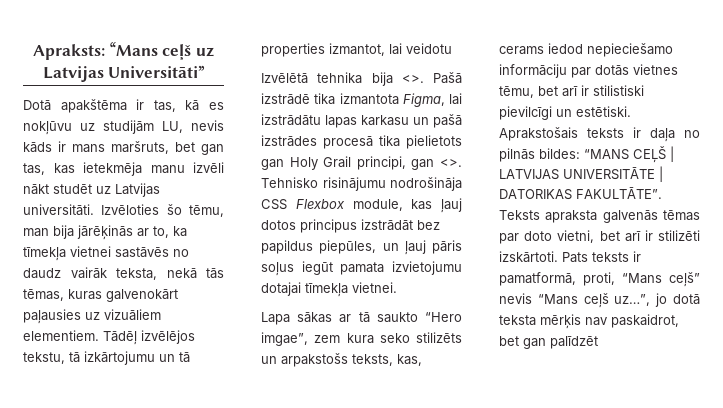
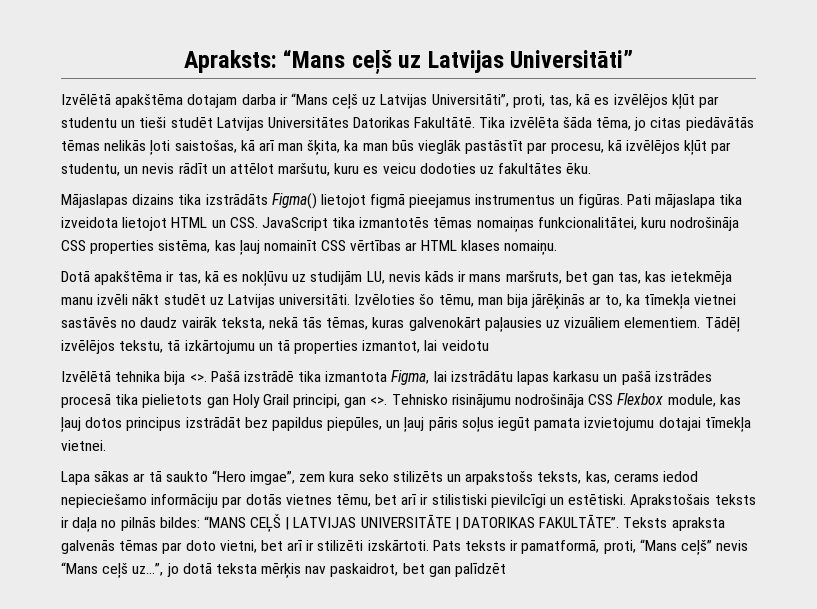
(206, 71) none -> [61,93,719,109] [61,117,754,131] [61,140,732,155] [61,163,592,176] [61,193,743,209] [61,217,740,232] [61,240,558,255] // Izvēlētā apakštēma dotajam darba ir “Mans ceļš uz Latvijas Universitāti”, proti, tas, kā es izvēlējos kļūt par studentu un tieši studēt Latvijas Universitātes Datorikas Fakultātē. Tika izvēlēta šāda tēma, jo citas piedāvātās tēmas nelikās ļoti saistošas, kā arī man šķita, ka man būs vieglāk pastāstīt par procesu, kā izvēlējos kļūt par studentu, un nevis rādīt un attēlot maršutu, kuru es veicu dodoties uz fakultātes ēku. // Mājaslapas dizains tika izstrādāts Figma() lietojot figmā pieejamus instrumentus un figūras. Pati mājaslapa tika izveidota lietojot HTML un CSS. JavaScript tika izmantotēs tēmas nomaiņas funkcionalitātei, kuru nodrošināja CSS properties sistēma, kas ļauj nomainīt CSS vērtības ar HTML klases nomaiņu.

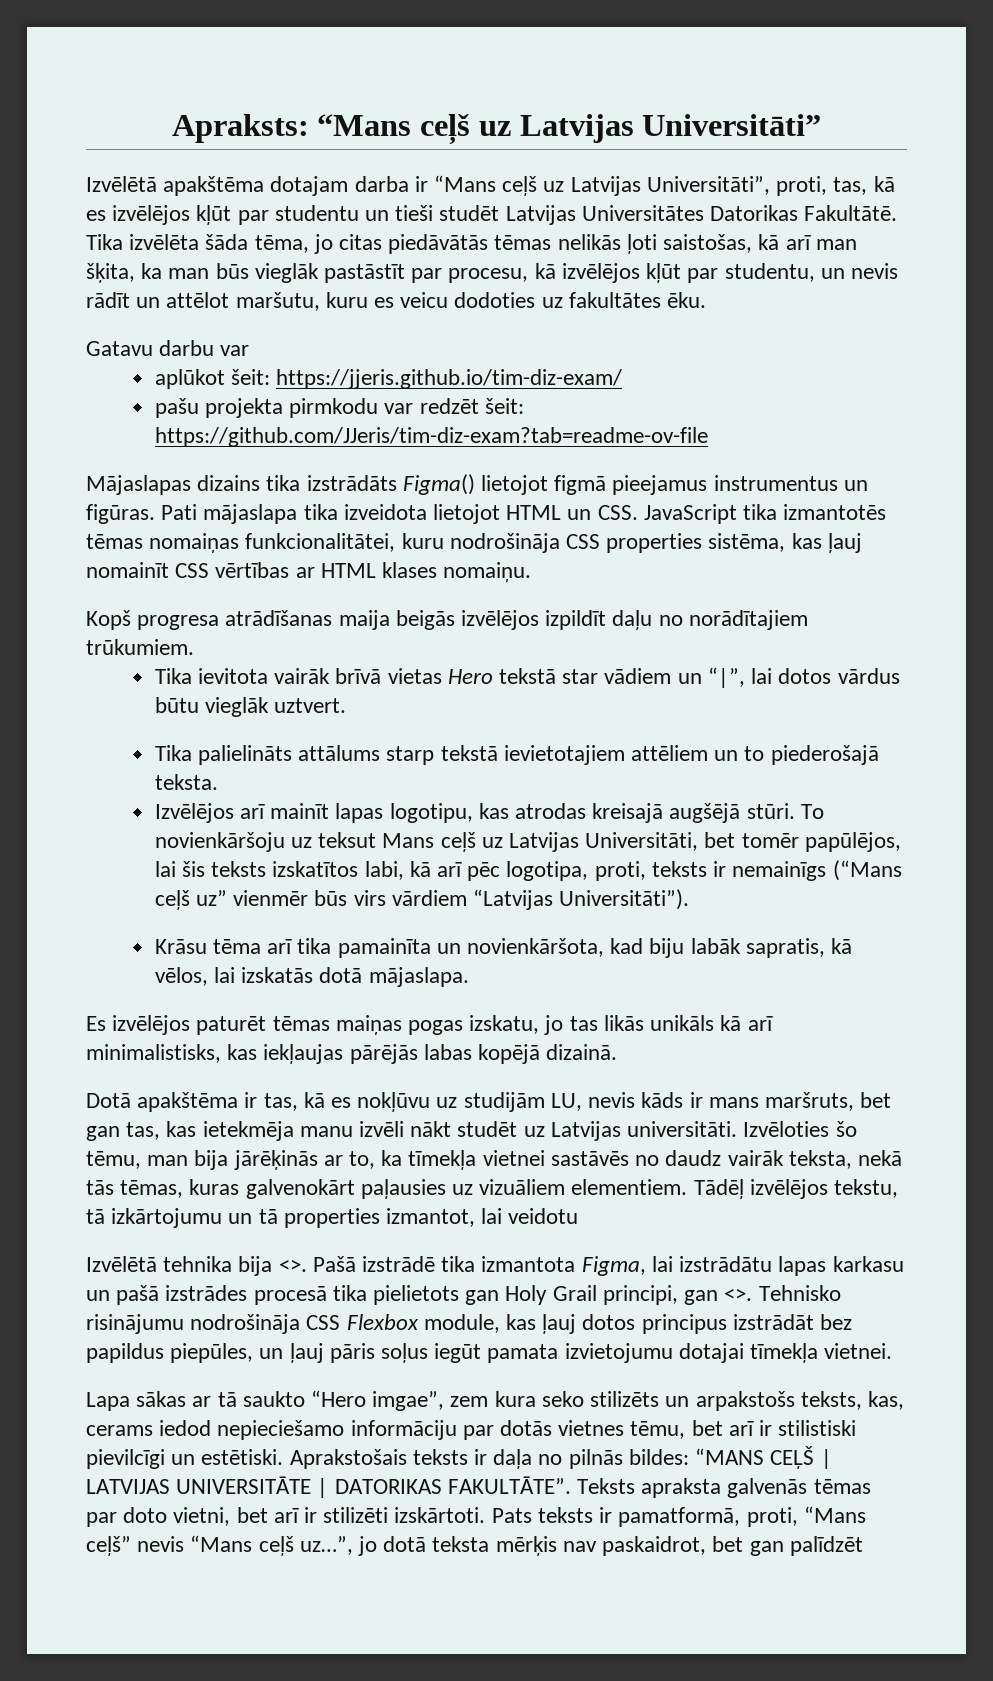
(592, 168) none -> [86,340,250,356] [154,369,623,389] [154,398,524,418] [154,427,708,447] // Gatavu darbu var // aplūkot šeit: https://jjeris.github.io/tim-diz-exam/ // pašu projekta pirmkodu var redzēt šeit: https://github.com/JJeris/tim-diz-exam?tab=readme-ov-file
(558, 247) none -> [86,610,808,630] [86,639,194,655] [154,667,900,688] [154,697,347,717] [154,745,879,765] [154,774,218,790] [154,803,824,823] [154,832,901,852] [154,860,902,881] [154,889,690,910] [154,938,853,958] [154,967,469,987] [86,1015,773,1035] [86,1044,618,1064] // Kopš progresa atrādīšanas maija beigās izvēlējos izpildīt daļu no norādītajiem trūkumiem. // Tika ievitota vairāk brīvā vietas Hero tekstā star vādiem un “|”, lai dotos vārdus būtu vieglāk uztvert. // Tika palielināts attālums starp tekstā ievietotajiem attēliem un to piederošajā teksta. // Izvēlējos arī mainīt lapas logotipu, kas atrodas kreisajā augšējā stūri. To novienkāršoju uz teksut Mans ceļš uz Latvijas Universitāti, bet tomēr papūlējos, lai šis teksts izskatītos labi, kā arī pēc logotipa, proti, teksts ir nemainīgs (“Mans ceļš uz” vienmēr būs virs vārdiem “Latvijas Universitāti”). // Krāsu tēma arī tika pamainīta un novienkāršota, kad biju labāk sapratis, kā vēlos, lai izskatās dotā mājaslapa. // Es izvēlējos paturēt tēmas maiņas pogas izskatu, jo tas likās unikāls kā arī minimalistisks, kas iekļaujas pārējās labas kopējā dizainā.

